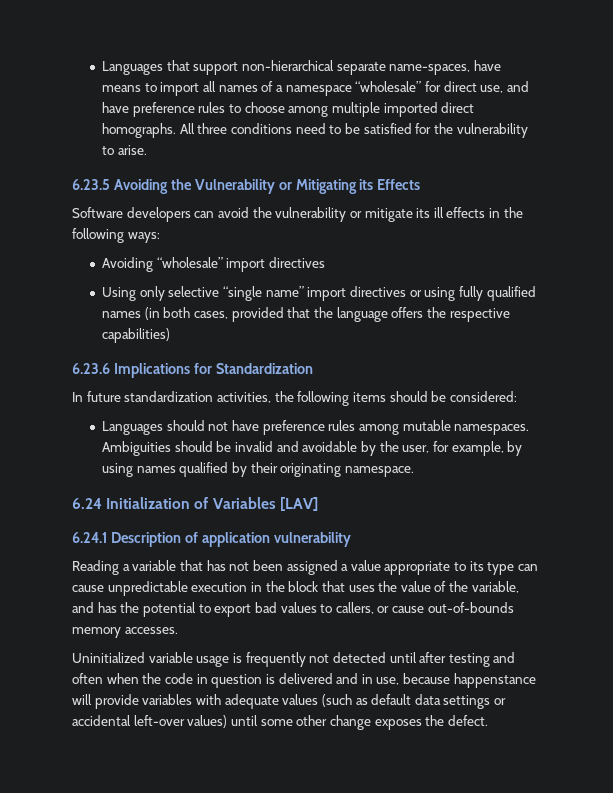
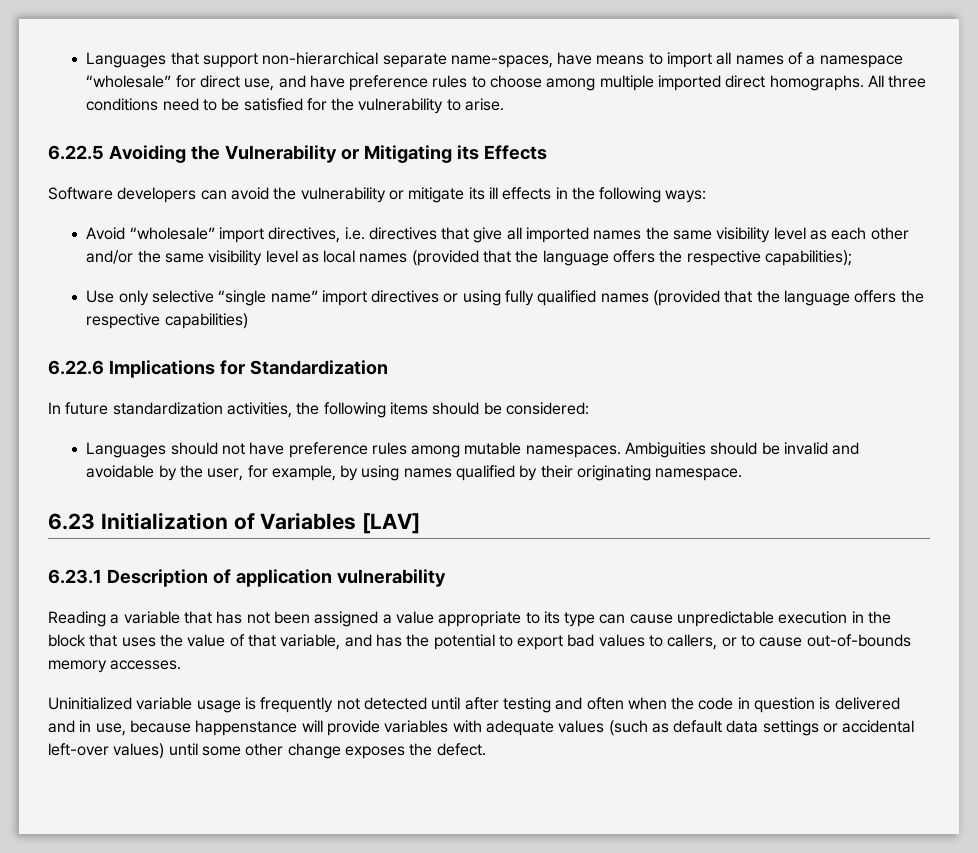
[72,179,110,190] 6.23.5 -> [48,145,104,160] 6.22.5
[102,257,154,272] Avoiding -> [86,227,126,240] Avoid
[269,257,326,268] [102,287,137,301] directives // Using -> [268,227,909,243] [86,250,853,266] [86,290,115,303] directives, i.e. directives that give all imported names the same visibility level as each other and/or the same visibility level as local names (provided that the language offers the respective capabilities); // Use
[144,307,284,322] (in both cases, provided -> [653,290,721,306] (provided
[72,363,110,374] 6.23.6 -> [48,360,104,375] 6.22.6
[72,498,102,509] 6.24 -> [48,513,95,530] 6.23
[72,532,107,543] 6.24.1 -> [48,569,102,584] 6.23.1
[449,581,469,592] the -> [247,634,276,647] that
(390, 609) none -> [741,635,756,647] to

